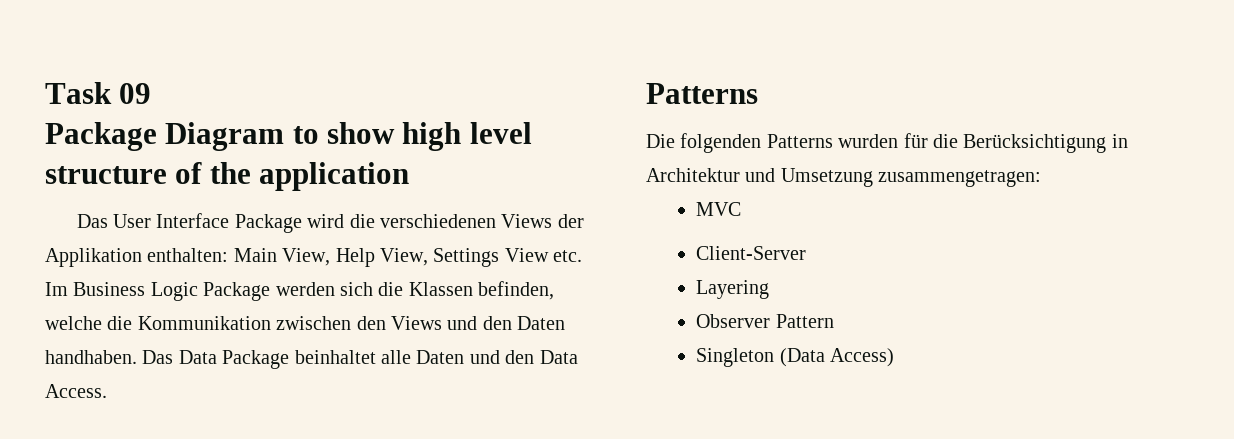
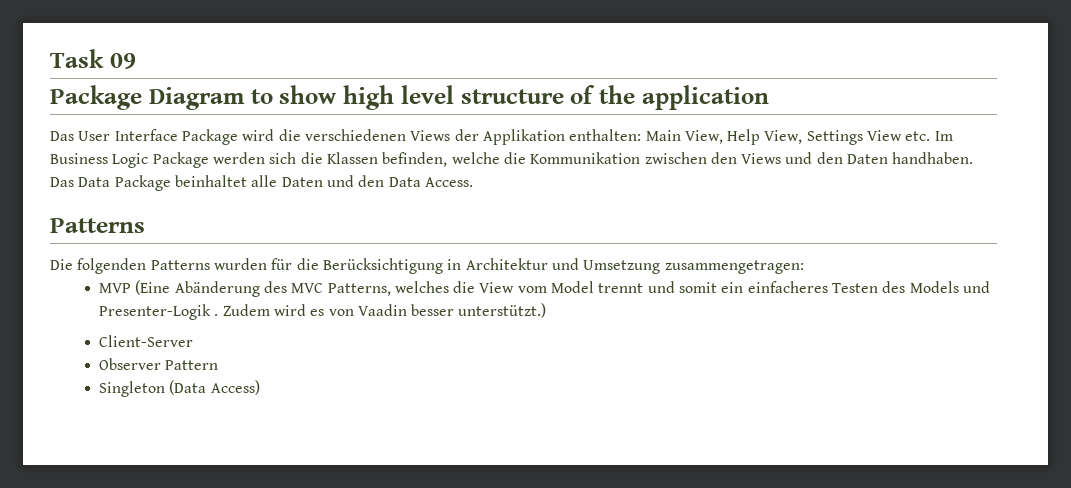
[696,202,742,216] MVC -> [98,280,990,297] [98,303,547,320] MVP (Eine Abänderung des MVC Patterns, welches die View vom Model trennt und somit ein einfacheres Testen des Models und Presenter-Logik . Zudem wird es von Vaadin besser unterstützt.)
[696,280,770,299] // Layering -> (193, 341) none

